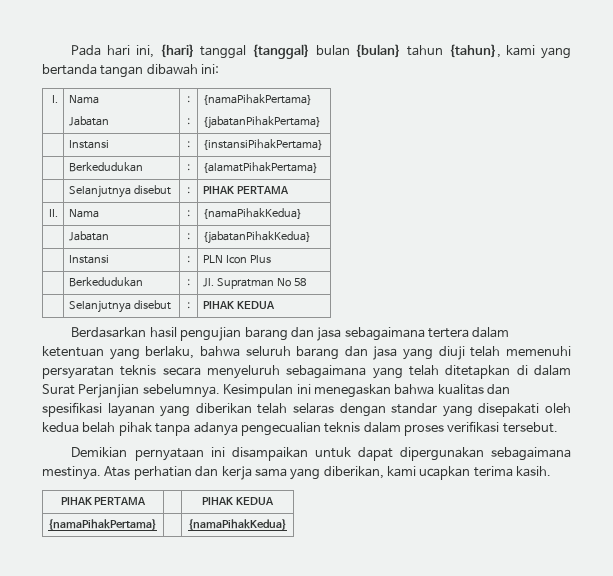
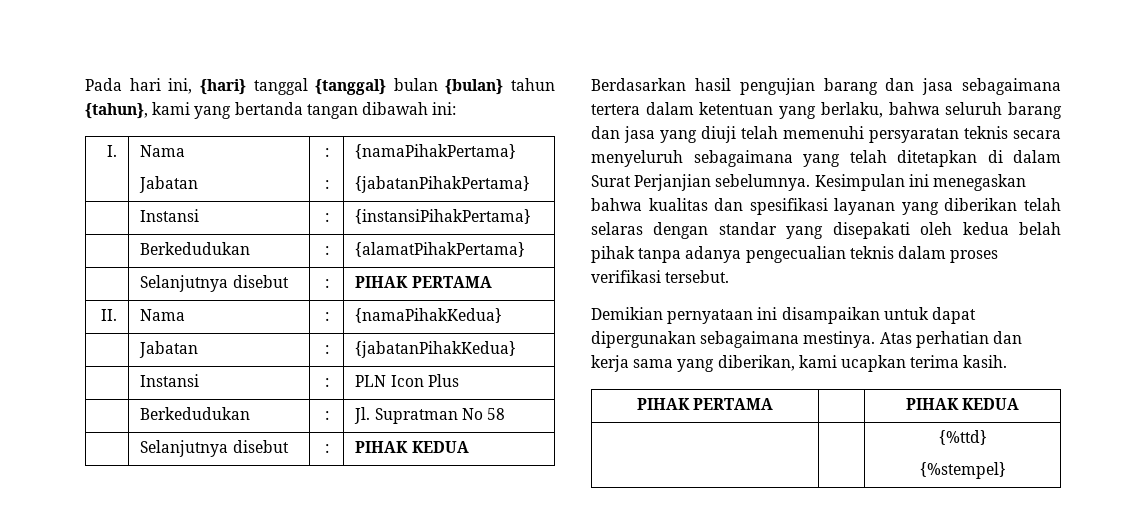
[47,519,157,530] [188,519,287,530] {namaPihakPertama} | | {namaPihakKedua} -> [938,430,987,445] [919,462,1006,479] | | {%ttd} // {%stempel}

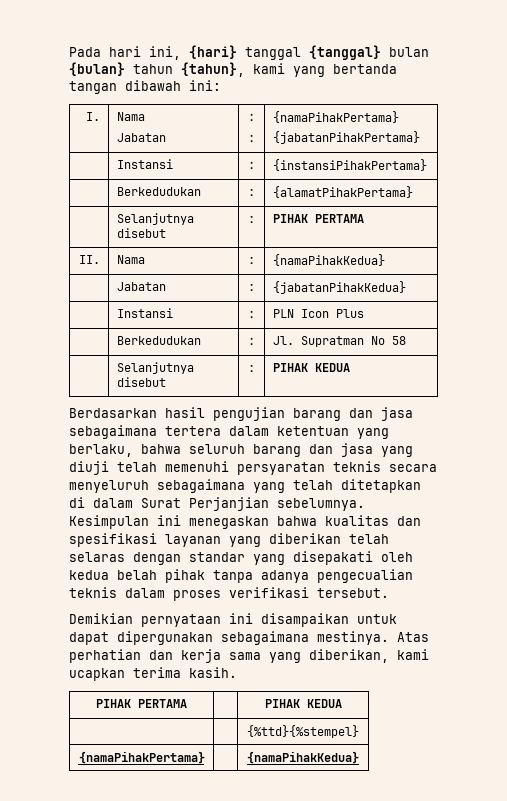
[938,430,987,445] [919,462,1006,479] {%ttd} // {%stempel} -> [247,725,359,738] [78,751,205,764] [247,751,359,764] {%ttd}{%stempel} // {namaPihakPertama} | | {namaPihakKedua}

